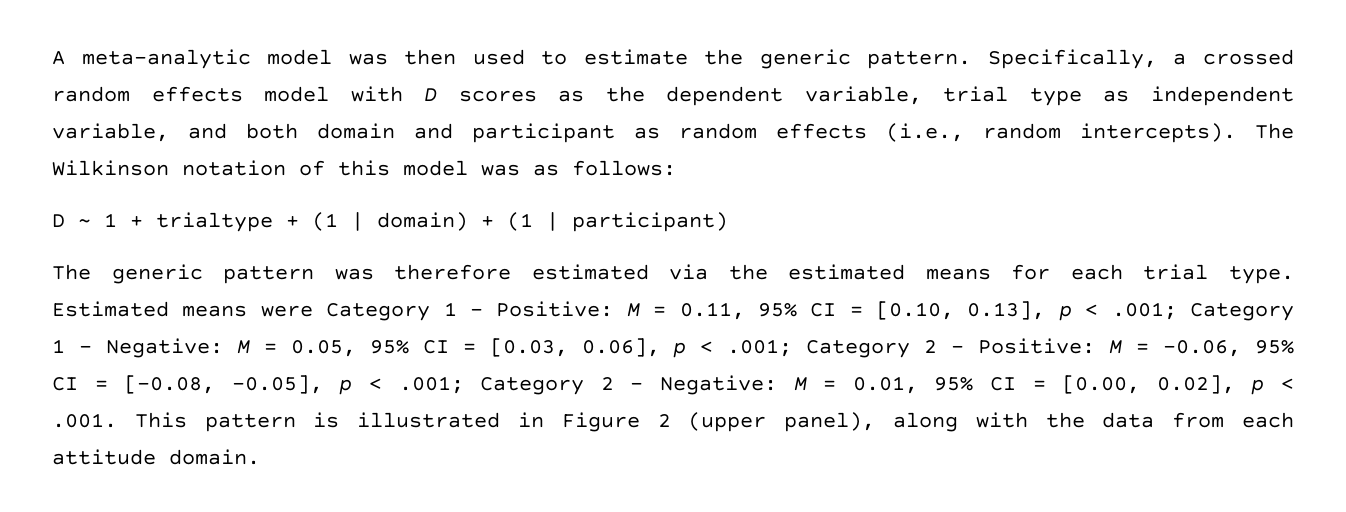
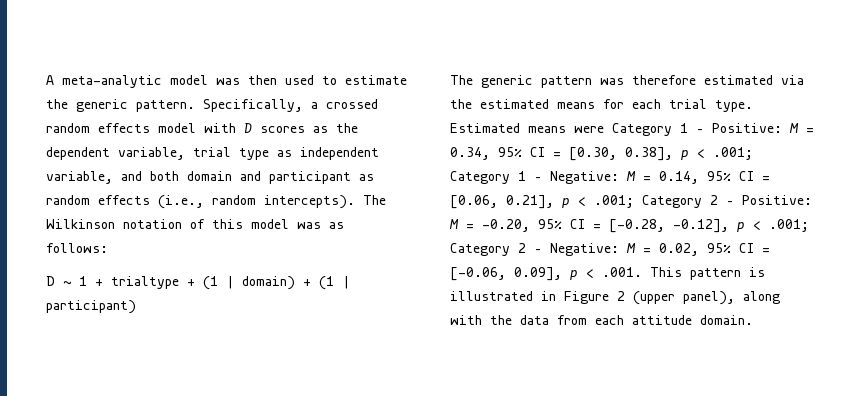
[679,301,1046,320] 0.11, 95% CI = [0.10, 0.13], -> [450,147,673,161] 0.34, 95% CI = [0.30, 0.38],
[290,338,660,357] 0.05, 95% CI = [0.03, 0.06], -> [659,171,770,184] [450,195,554,209] 0.14, 95% CI = [0.06, 0.21],
[1163,340,1295,357] [52,375,323,394] -0.06, 95% CI = [-0.08, -0.05], -> [482,219,729,233] -0.20, 95% CI = [-0.28, -0.12],
[852,375,1235,394] 0.01, 95% CI = [0.00, 0.02], -> [659,243,770,256] [450,267,562,281] 0.02, 95% CI = [-0.06, 0.09],

